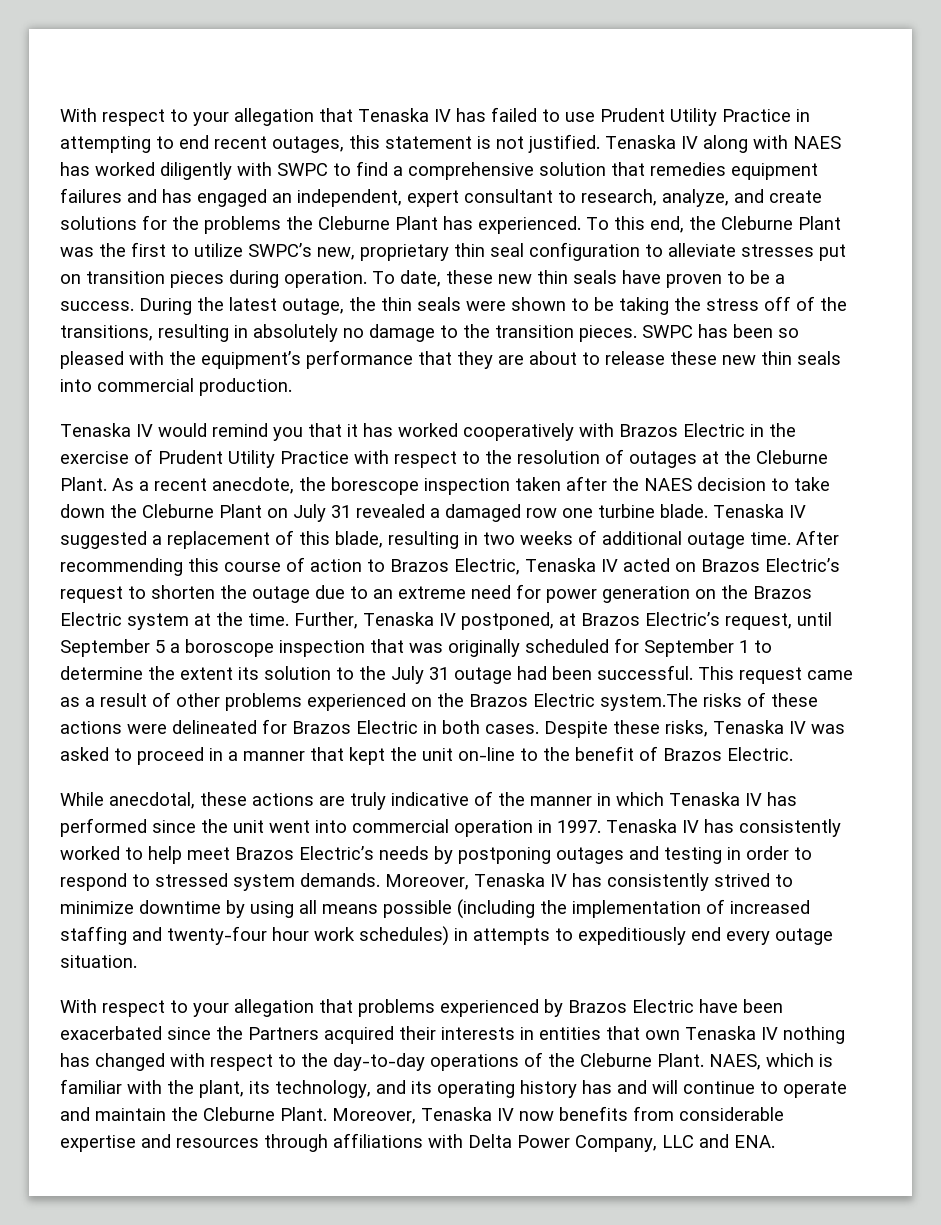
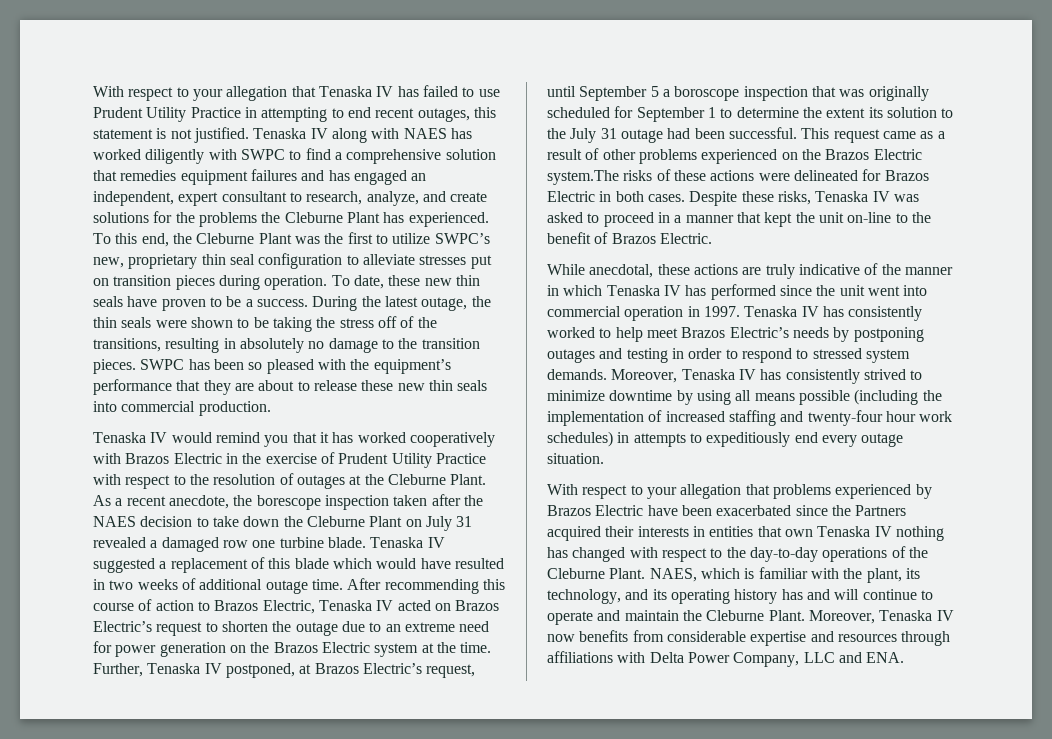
[335,531,459,549] blade, resulting -> [294,558,504,569] blade which would have resulted

